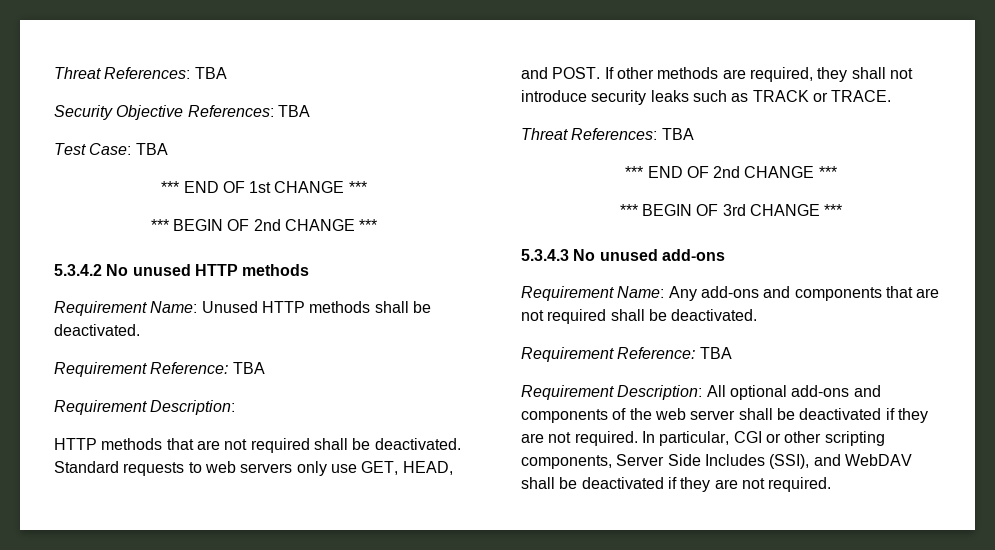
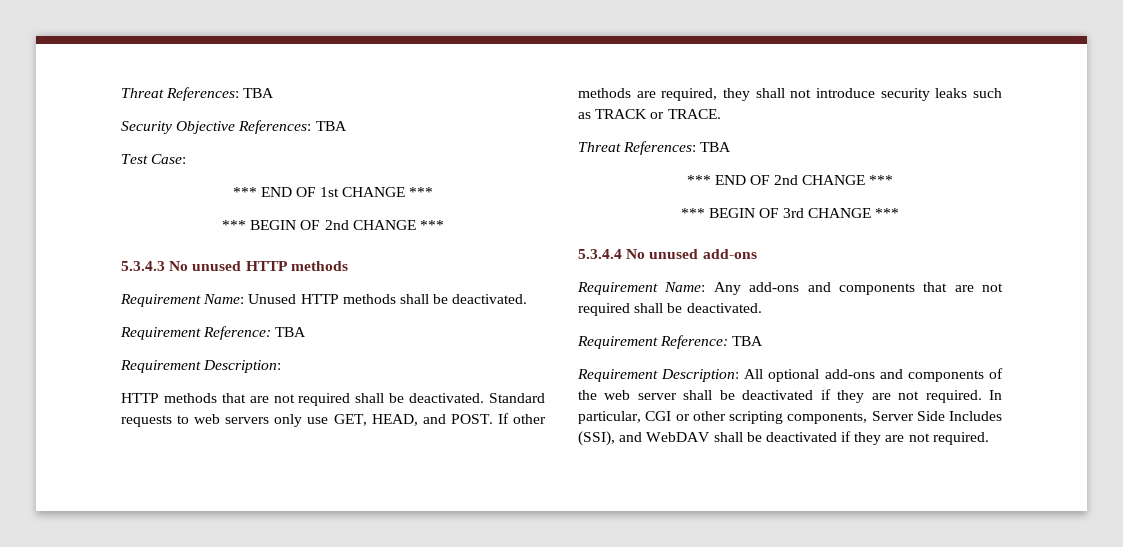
[135,143,168,155] TBA -> (187, 159) none
[54,264,102,276] 5.3.4.2 -> [121,261,165,271] 5.3.4.3
[521,249,569,261] 5.3.4.3 -> [578,249,622,259] 5.3.4.4

